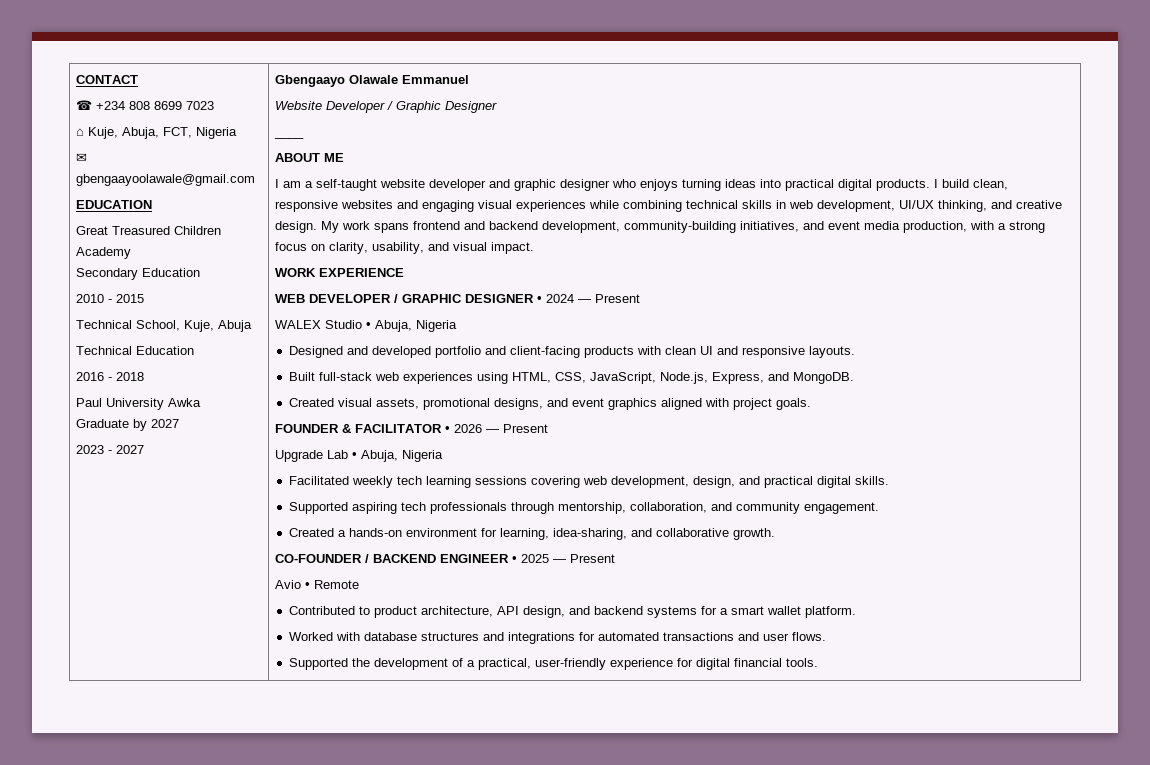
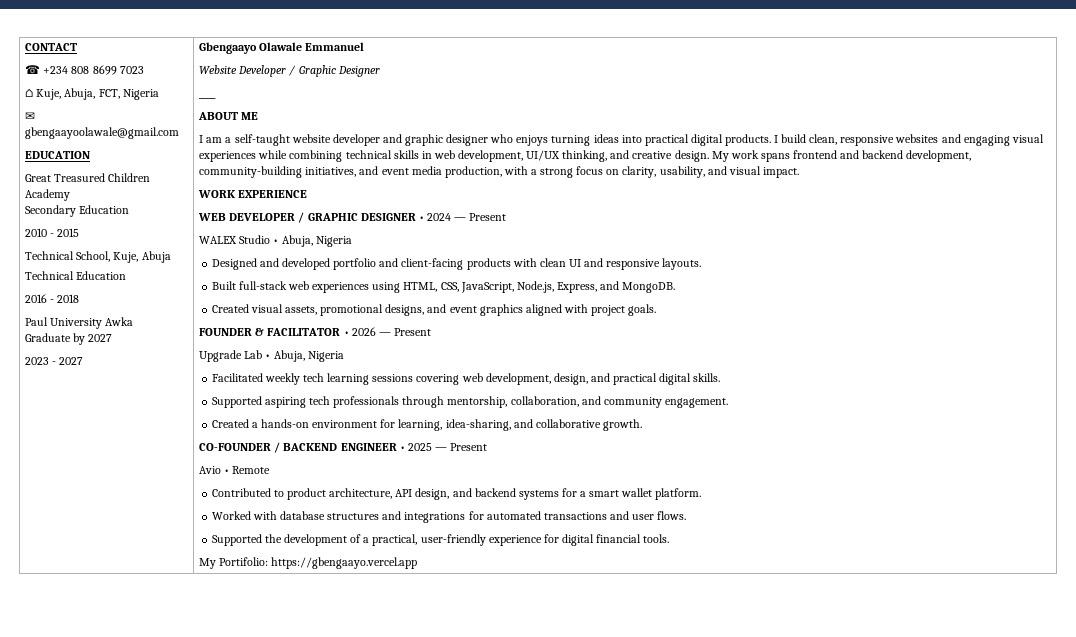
(818, 662) none -> [199,557,418,569] // My Portifolio: https://gbengaayo.vercel.app

